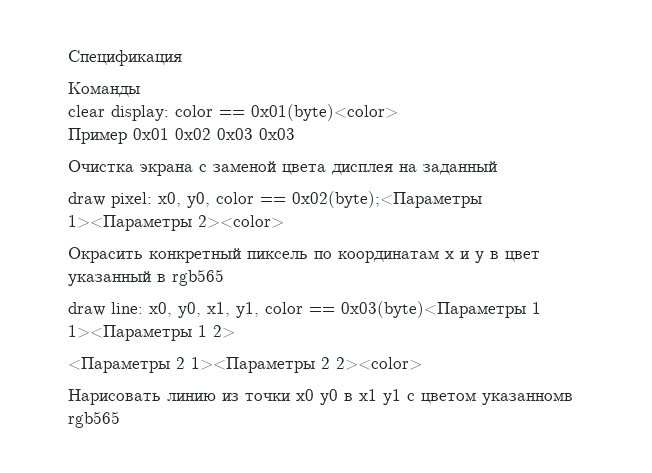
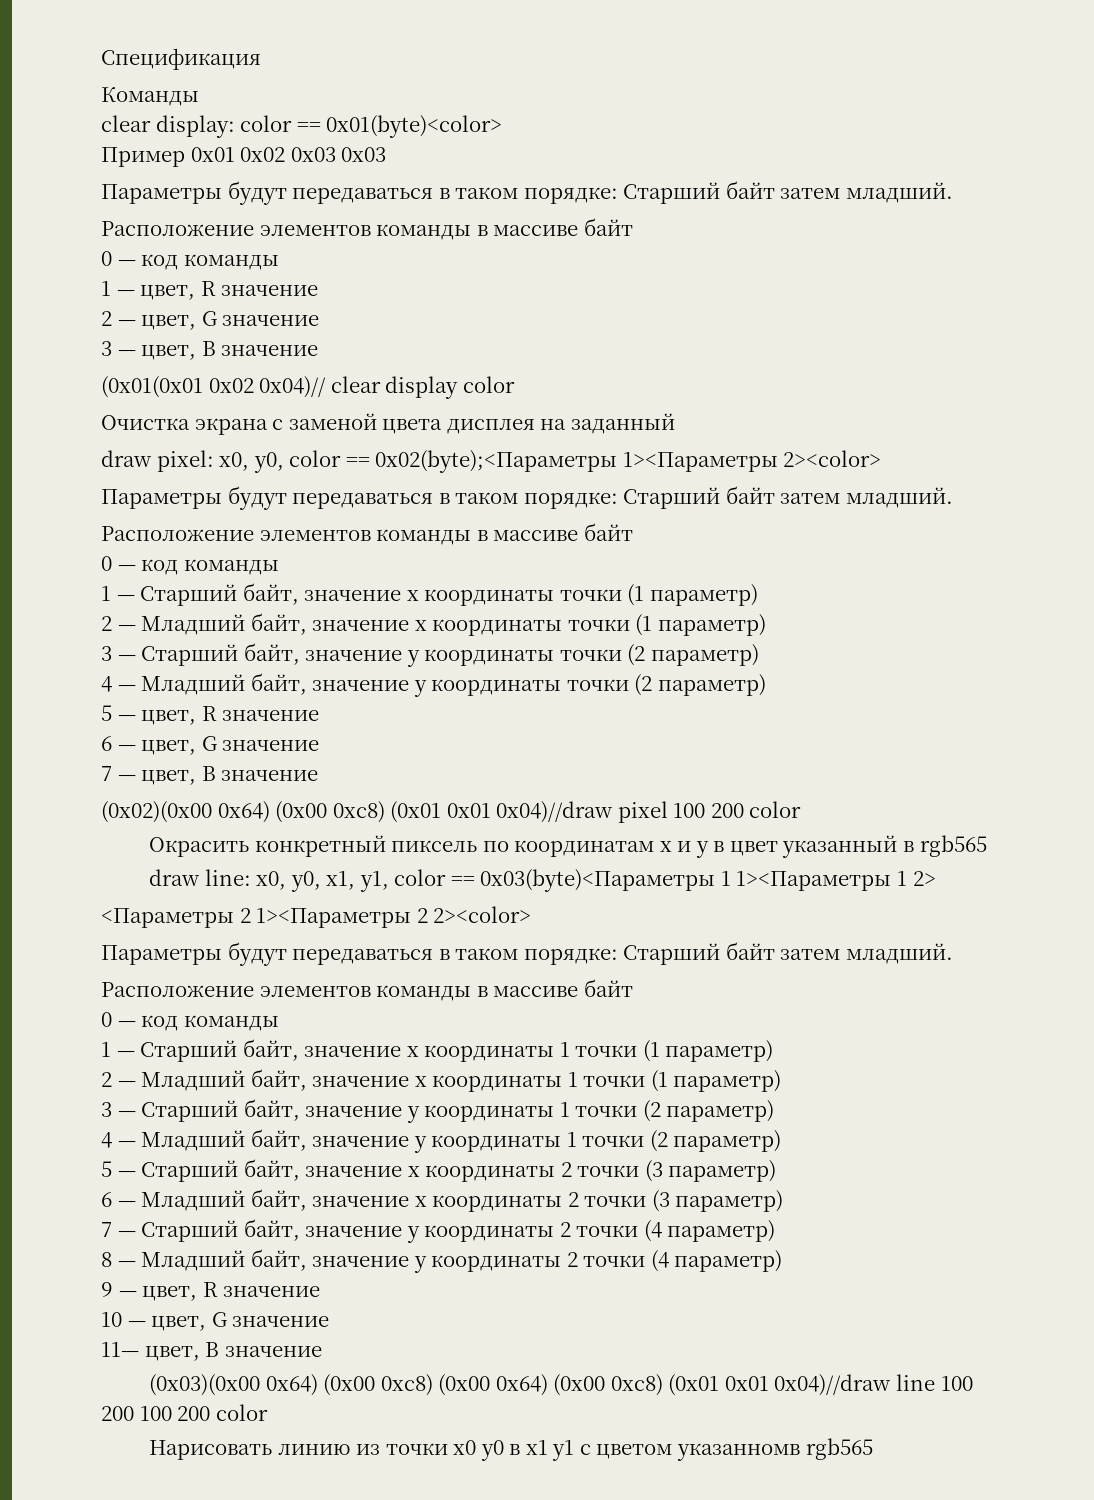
(295, 134) none -> [101,181,953,205] [101,218,633,240] [101,251,279,270] [101,281,319,300] [101,311,320,330] [101,341,319,360] [101,376,515,399] // Параметры будут передаваться в таком порядке: Старший байт затем младший. // Расположение элементов команды в массиве байт // 0 — код команды // 1 — цвет, R значение // 2 — цвет, G значение // 3 — цвет, B значение // (0x01(0x01 0x02 0x04)// clear display color
(284, 221) none -> [101,486,953,510] [101,523,633,545] [101,556,279,575] [101,583,758,606] [101,613,766,636] [101,643,759,667] [101,673,766,697] [101,705,320,725] [101,736,320,755] [101,766,319,785] [101,801,802,823] // Параметры будут передаваться в таком порядке: Старший байт затем младший. // Расположение элементов команды в массиве байт // 0 — код команды // 1 — Старший байт, значение x координаты точки (1 параметр) // 2 — Младший байт, значение x координаты точки (1 параметр) // 3 — Старший байт, значение y координаты точки (2 параметр) // 4 — Младший байт, значение y координаты точки (2 параметр) // 5 — цвет, R значение // 6 — цвет, G значение // 7 — цвет, B значение // (0x02)(0x00 0x64) (0x00 0xc8) (0x01 0x01 0x04)//draw pixel 100 200 color
(422, 363) none -> [101,942,953,966] [101,979,633,1001] [101,1012,279,1031] [101,1039,774,1062] [101,1069,782,1092] [101,1099,775,1123] [101,1129,782,1153] [101,1159,777,1182] [101,1189,784,1212] [101,1219,776,1243] [101,1249,783,1273] [101,1282,321,1301] [101,1312,330,1331] [101,1342,322,1361] [149,1374,973,1396] [101,1404,268,1421] // Параметры будут передаваться в таком порядке: Старший байт затем младший. // Расположение элементов команды в массиве байт // 0 — код команды // 1 — Старший байт, значение x координаты 1 точки (1 параметр) // 2 — Младший байт, значение x координаты 1 точки (1 параметр) // 3 — Старший байт, значение y координаты 1 точки (2 параметр) // 4 — Младший байт, значение y координаты 1 точки (2 параметр) // 5 — Старший байт, значение x координаты 2 точки (3 параметр) // 6 — Младший байт, значение x координаты 2 точки (3 параметр) // 7 — Старший байт, значение y координаты 2 точки (4 параметр) // 8 — Младший байт, значение y координаты 2 точки (4 параметр) // 9 — цвет, R значение // 10 — цвет, G значение // 11— цвет, B значение // (0x03)(0x00 0x64) (0x00 0xc8) (0x00 0x64) (0x00 0xc8) (0x01 0x01 0x04)//draw line 100 200 100 200 color

